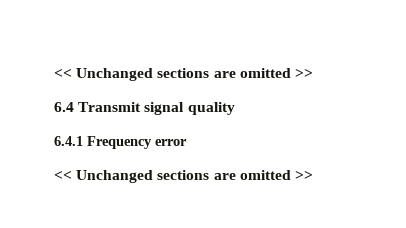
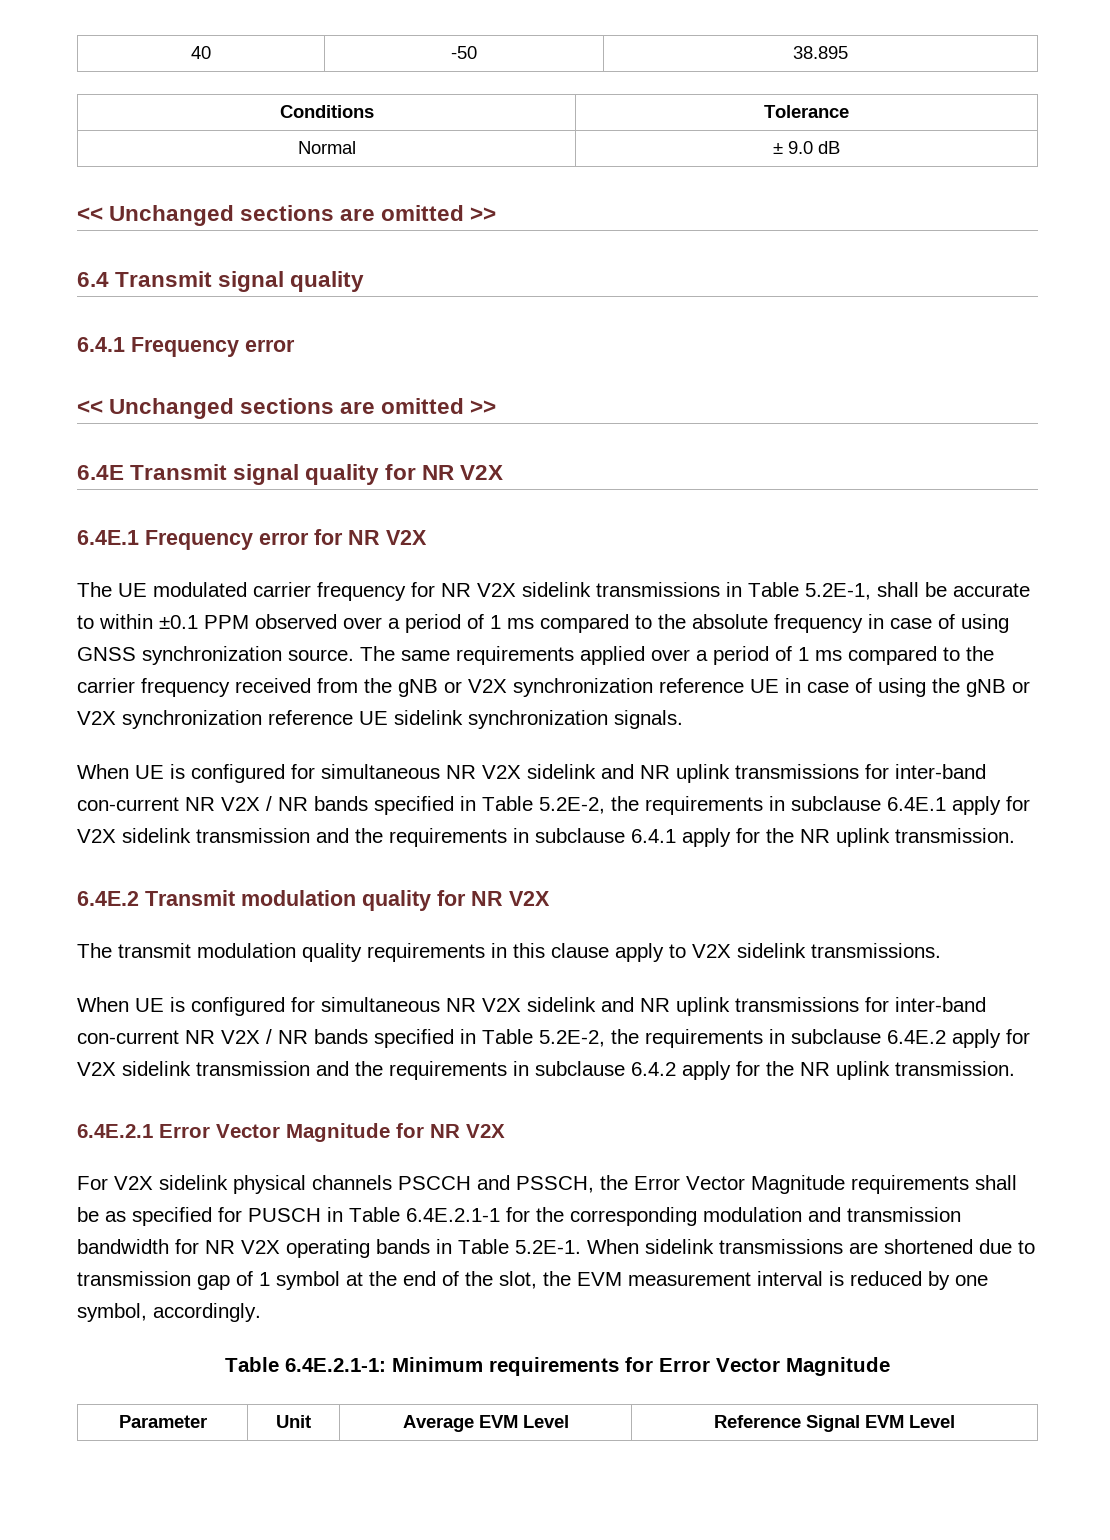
(54, 73) none -> [191,46,211,59] [450,46,477,59] [793,46,848,59] [279,105,374,118] [764,105,849,118] [297,141,356,154] [773,141,840,154] 40 | -50 | 38.895 // Conditions | Tolerance // Normal | ± 9.0 dB //
(313, 175) none -> [77,464,504,485] [77,529,427,550] [77,582,1030,601] [77,614,1009,633] [77,646,994,665] [77,678,1030,697] [77,710,683,729] [77,764,986,783] [77,796,1030,815] [77,828,1015,847] [77,890,550,911] [77,943,941,962] [77,997,986,1016] [77,1029,1030,1048] [77,1061,1015,1080] [77,1123,505,1142] [77,1175,1017,1194] [77,1207,961,1226] [77,1239,1035,1258] [77,1271,988,1290] [77,1303,261,1322] [225,1357,890,1376] [118,1415,207,1428] [276,1415,311,1428] [402,1415,569,1432] [714,1415,955,1432] // 6.4E Transmit signal quality for NR V2X // 6.4E.1 Frequency error for NR V2X // The UE modulated carrier frequency for NR V2X sidelink transmissions in Table 5.2E-1, shall be accurate to within ±0.1 PPM observed over a period of 1 ms compared to the absolute frequency in case of using GNSS synchronization source. The same requirements applied over a period of 1 ms compared to the carrier frequency received from the gNB or V2X synchronization reference UE in case of using the gNB or V2X synchronization reference UE sidelink synchronization signals. // When UE is configured for simultaneous NR V2X sidelink and NR uplink transmissions for inter-band con-current NR V2X / NR bands specified in Table 5.2E-2, the requirements in subclause 6.4E.1 apply for V2X sidelink transmission and the requirements in subclause 6.4.1 apply for the NR uplink transmission. // 6.4E.2 Transmit modulation quality for NR V2X // The transmit modulation quality requirements in this clause apply to V2X sidelink transmissions. // When UE is configured for simultaneous NR V2X sidelink and NR uplink transmissions for inter-band con-current NR V2X / NR bands specified in Table 5.2E-2, the requirements in subclause 6.4E.2 apply for V2X sidelink transmission and the requirements in subclause 6.4.2 apply for the NR uplink transmission. // 6.4E.2.1 Error Vector Magnitude for NR V2X // For V2X sidelink physical channels PSCCH and PSSCH, the Error Vector Magnitude requirements shall be as specified for PUSCH in Table 6.4E.2.1-1 for the corresponding modulation and transmission bandwidth for NR V2X operating bands in Table 5.2E-1. When sidelink transmissions are shortened due to transmission gap of 1 symbol at the end of the slot, the EVM measurement interval is reduced by one symbol, accordingly. // Table 6.4E.2.1-1: Minimum requirements for Error Vector Magnitude // Parameter | Unit | Average EVM Level | Reference Signal EVM Level

